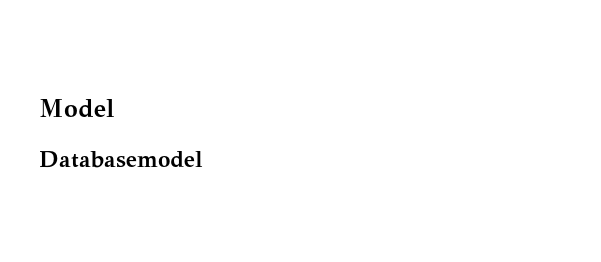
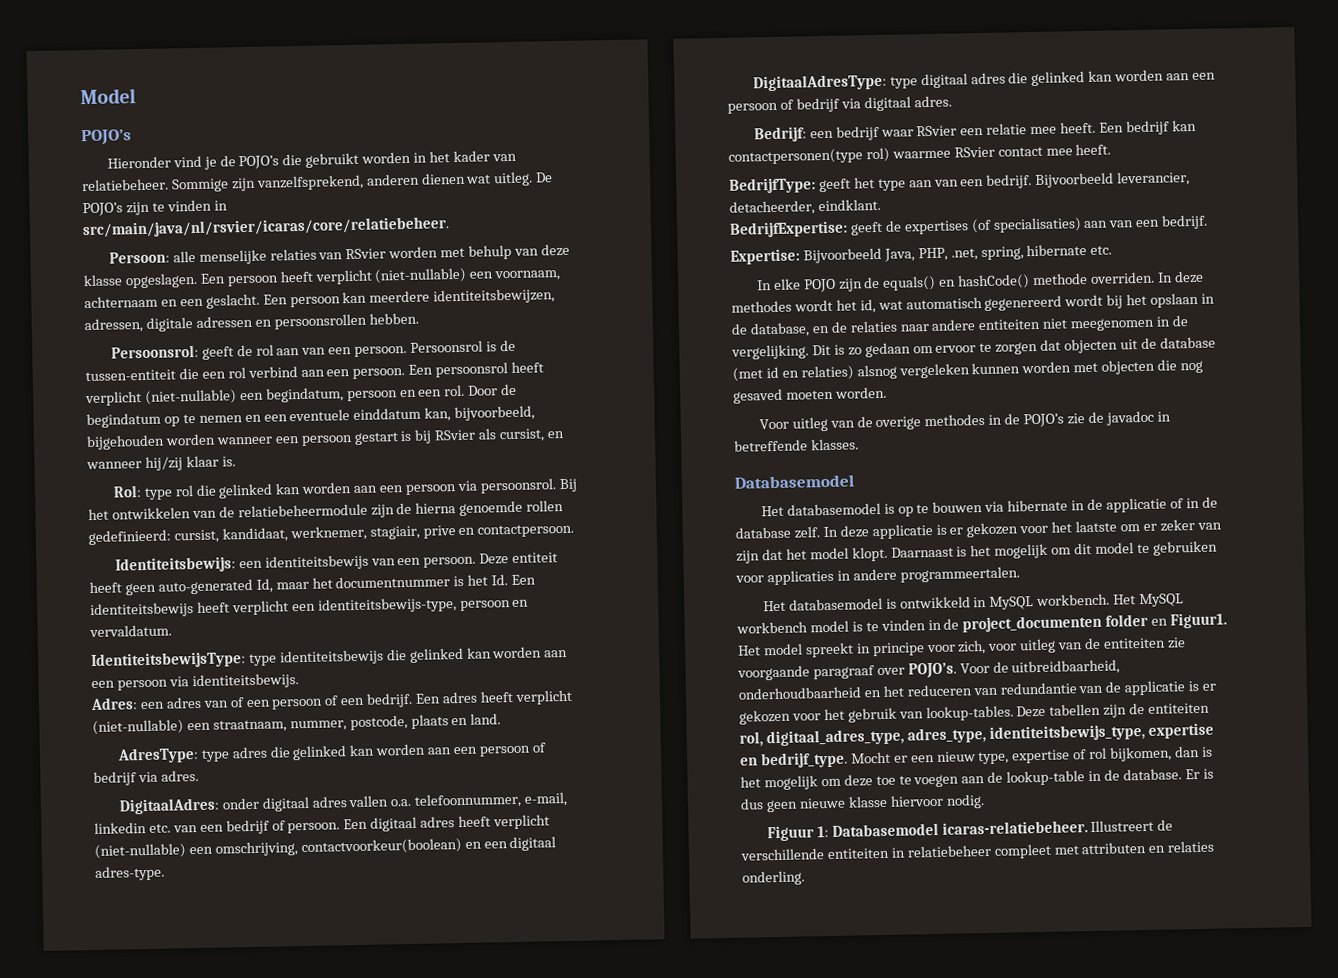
[39,151,203,168] Databasemodel -> [81,129,132,146] [106,150,517,170] [82,171,554,193] [82,199,228,217] [82,216,450,239] [108,243,570,265] [83,267,562,289] [84,288,556,309] [84,312,419,334] [110,339,516,360] [85,361,545,382] [85,383,518,407] [86,405,536,429] [86,428,566,451] [86,455,236,471] [112,478,578,500] [88,499,565,521] [88,523,575,546] [114,552,559,574] [89,574,537,596] [90,597,530,619] [89,624,172,638] [91,646,569,670] [91,673,299,691] [90,689,573,711] [92,713,502,736] [116,742,546,764] [93,770,199,787] [118,791,569,815] [94,814,551,835] [94,836,557,859] [95,865,165,881] [752,69,1217,92] [727,95,952,114] [753,119,1197,143] [728,143,1112,165] [729,171,1191,194] [729,198,881,216] [729,214,1209,238] [730,243,1113,265] [756,270,1204,293] [731,292,1216,314] [731,315,1189,338] [731,336,1216,360] [732,359,1204,382] [733,386,887,404] [758,410,1171,432] [734,438,859,452] [734,474,854,489] [760,496,1218,517] [735,519,1222,540] [736,540,1218,564] [735,566,1020,586] [762,593,1185,612] [736,612,1228,634] [737,637,1186,658] [737,659,1121,681] [738,680,1217,700] [739,702,1211,725] [739,722,1214,747] [740,745,1213,769] [740,768,1214,791] [740,794,985,813] [766,819,1174,842] [740,840,1215,861] [742,870,805,886] POJO’s // Hieronder vind je de POJO’s die gebruikt worden in het kader van relatiebeheer. Sommige zijn vanzelfsprekend, anderen dienen wat uitleg. De POJO’s zijn te vinden in src/main/java/nl/rsvier/icaras/core/relatiebeheer. // Persoon: alle menselijke relaties van RSvier worden met behulp van deze klasse opgeslagen. Een persoon heeft verplicht (niet-nullable) een voornaam, achternaam en een geslacht. Een persoon kan meerdere identiteitsbewijzen, adressen, digitale adressen en persoonsrollen hebben. // Persoonsrol: geeft de rol aan van een persoon. Persoonsrol is de tussen-entiteit die een rol verbind aan een persoon. Een persoonsrol heeft verplicht (niet-nullable) een begindatum, persoon en een rol. Door de begindatum op te nemen en een eventuele einddatum kan, bijvoorbeeld, bijgehouden worden wanneer een persoon gestart is bij RSvier als cursist, en wanneer hij/zij klaar is. // Rol: type rol die gelinked kan worden aan een persoon via persoonsrol. Bij het ontwikkelen van de relatiebeheermodule zijn de hierna genoemde rollen gedefinieerd: cursist, kandidaat, werknemer, stagiair, prive en contactpersoon. // Identiteitsbewijs: een identiteitsbewijs van een persoon. Deze entiteit heeft geen auto-generated Id, maar het documentnummer is het Id. Een identiteitsbewijs heeft verplicht een identiteitsbewijs-type, persoon en vervaldatum. // IdentiteitsbewijsType: type identiteitsbewijs die gelinked kan worden aan een persoon via identiteitsbewijs. // Adres: een adres van of een persoon of een bedrijf. Een adres heeft verplicht (niet-nullable) een straatnaam, nummer, postcode, plaats en land. // AdresType: type adres die gelinked kan worden aan een persoon of bedrijf via adres. // DigitaalAdres: onder digitaal adres vallen o.a. telefoonnummer, e-mail, linkedin etc. van een bedrijf of persoon. Een digitaal adres heeft verplicht (niet-nullable) een omschrijving, contactvoorkeur(boolean) en een digitaal adres-type. // DigitaalAdresType: type digitaal adres die gelinked kan worden aan een persoon of bedrijf via digitaal adres. // Bedrijf: een bedrijf waar RSvier een relatie mee heeft. Een bedrijf kan contactpersonen(type rol) waarmee RSvier contact mee heeft. // BedrijfType: geeft het type aan van een bedrijf. Bijvoorbeeld leverancier, detacheerder, eindklant. // BedrijfExpertise: geeft de expertises (of specialisaties) aan van een bedrijf. // Expertise: Bijvoorbeeld Java, PHP, .net, spring, hibernate etc. // In elke POJO zijn de equals() en hashCode() methode overriden. In deze methodes wordt het id, wat automatisch gegenereerd wordt bij het opslaan in de database, en de relaties naar andere entiteiten niet meegenomen in de vergelijking. Dit is zo gedaan om ervoor te zorgen dat objecten uit de database (met id en relaties) alsnog vergeleken kunnen worden met objecten die nog gesaved moeten worden. // Voor uitleg van de overige methodes in de POJO’s zie de javadoc in betreffende klasses. // Databasemodel // Het databasemodel is op te bouwen via hibernate in de applicatie of in de database zelf. In deze applicatie is er gekozen voor het laatste om er zeker van zijn dat het model klopt. Daarnaast is het mogelijk om dit model te gebruiken voor applicaties in andere programmeertalen. // Het databasemodel is ontwikkeld in MySQL workbench. Het MySQL workbench model is te vinden in de project_documenten folder en Figuur1. Het model spreekt in principe voor zich, voor uitleg van de entiteiten zie voorgaande paragraaf over POJO’s. Voor de uitbreidbaarheid, onderhoudbaarheid en het reduceren van redundantie van de applicatie is er gekozen voor het gebruik van lookup-tables. Deze tabellen zijn de entiteiten rol, digitaal_adres_type, adres_type, identiteitsbewijs_type, expertise en bedrijf_type. Mocht er een nieuw type, expertise of rol bijkomen, dan is het mogelijk om deze toe te voegen aan de lookup-table in de database. Er is dus geen nieuwe klasse hiervoor nodig. // Figuur 1: Databasemodel icaras-relatiebeheer. Illustreert de verschillende entiteiten in relatiebeheer compleet met attributen en relaties onderling.

